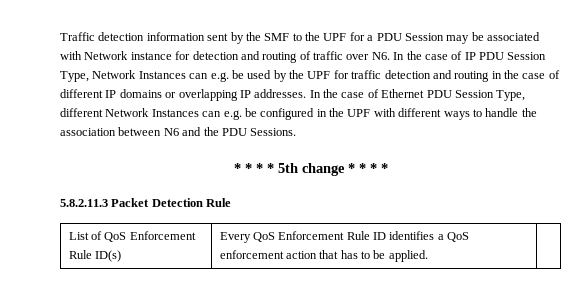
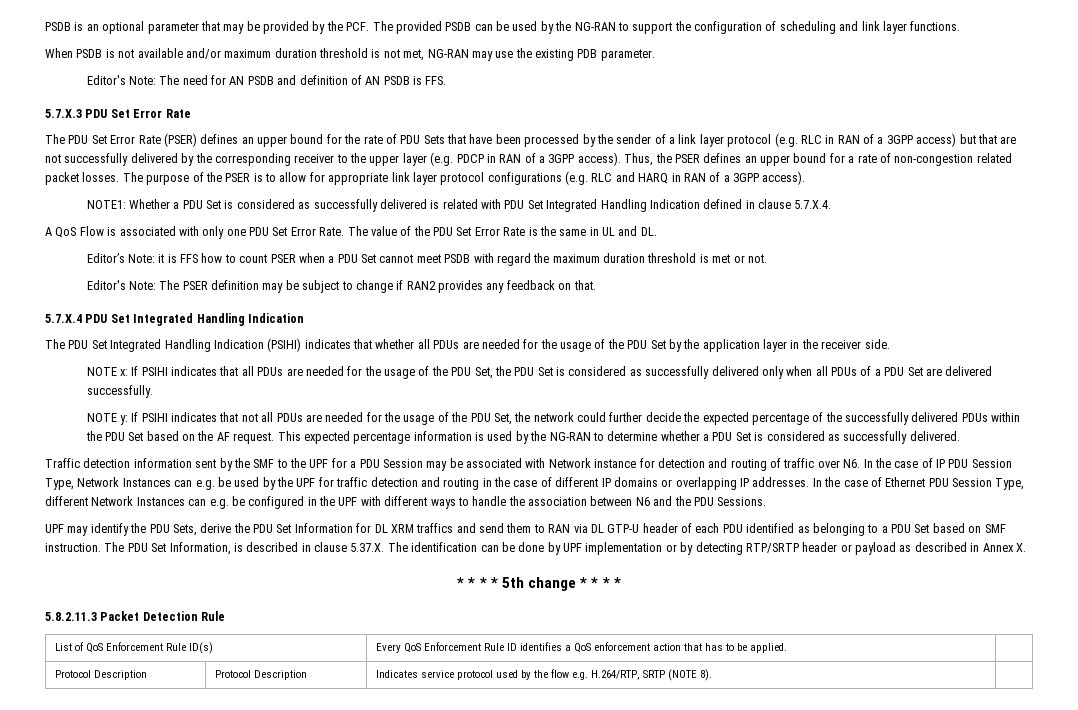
(60, 36) none -> [45,21,961,34] [45,48,655,61] [86,75,447,85] [45,109,191,118] [45,133,1017,147] [45,152,1012,166] [45,171,806,185] [86,199,832,212] [45,226,657,239] [86,253,767,266] [86,280,596,293] [45,313,304,326] [45,338,890,352] [86,366,993,379] [86,385,153,398] [86,412,1021,425] [85,431,960,444] PSDB is an optional parameter that may be provided by the PCF. The provided PSDB can be used by the NG-RAN to support the configuration of scheduling and link layer functions. // When PSDB is not available and/or maximum duration threshold is not met, NG-RAN may use the existing PDB parameter. // Editor's Note: The need for AN PSDB and definition of AN PSDB is FFS. // 5.7.X.3 PDU Set Error Rate // The PDU Set Error Rate (PSER) defines an upper bound for the rate of PDU Sets that have been processed by the sender of a link layer protocol (e.g. RLC in RAN of a 3GPP access) but that are not successfully delivered by the corresponding receiver to the upper layer (e.g. PDCP in RAN of a 3GPP access). Thus, the PSER defines an upper bound for a rate of non-congestion related packet losses. The purpose of the PSER is to allow for appropriate link layer protocol configurations (e.g. RLC and HARQ in RAN of a 3GPP access). // NOTE1: Whether a PDU Set is considered as successfully delivered is related with PDU Set Integrated Handling Indication defined in clause 5.7.X.4. // A QoS Flow is associated with only one PDU Set Error Rate. The value of the PDU Set Error Rate is the same in UL and DL. // Editor’s Note: it is FFS how to count PSER when a PDU Set cannot meet PSDB with regard the maximum duration threshold is met or not. // Editor's Note: The PSER definition may be subject to change if RAN2 provides any feedback on that. // 5.7.X.4 PDU Set Integrated Handling Indication // The PDU Set Integrated Handling Indication (PSIHI) indicates that whether all PDUs are needed for the usage of the PDU Set by the application layer in the receiver side. // NOTE x: If PSIHI indicates that all PDUs are needed for the usage of the PDU Set, the PDU Set is considered as successfully delivered only when all PDUs of a PDU Set are delivered successfully. // NOTE y: If PSIHI indicates that not all PDUs are needed for the usage of the PDU Set, the network could further decide the expected percentage of the successfully delivered PDUs within the PDU Set based on the AF request. This expected percentage information is used by the NG-RAN to determine whether a PDU Set is considered as successfully delivered. //
(297, 132) none -> [45,523,1006,536] [45,542,1026,555] // UPF may identify the PDU Sets, derive the PDU Set Information for DL XRM traffics and send them to RAN via DL GTP-U header of each PDU identified as belonging to a PDU Set based on SMF instruction. The PDU Set Information, is described in clause 5.37.X. The identification can be done by UPF implementation or by detecting RTP/SRTP header or payload as described in Annex X.
(428, 256) none -> [54,670,147,680] [214,670,307,680] [375,669,712,681] // Protocol Description | Protocol Description | Indicates service protocol used by the flow e.g. H.264/RTP, SRTP (NOTE 8). |

